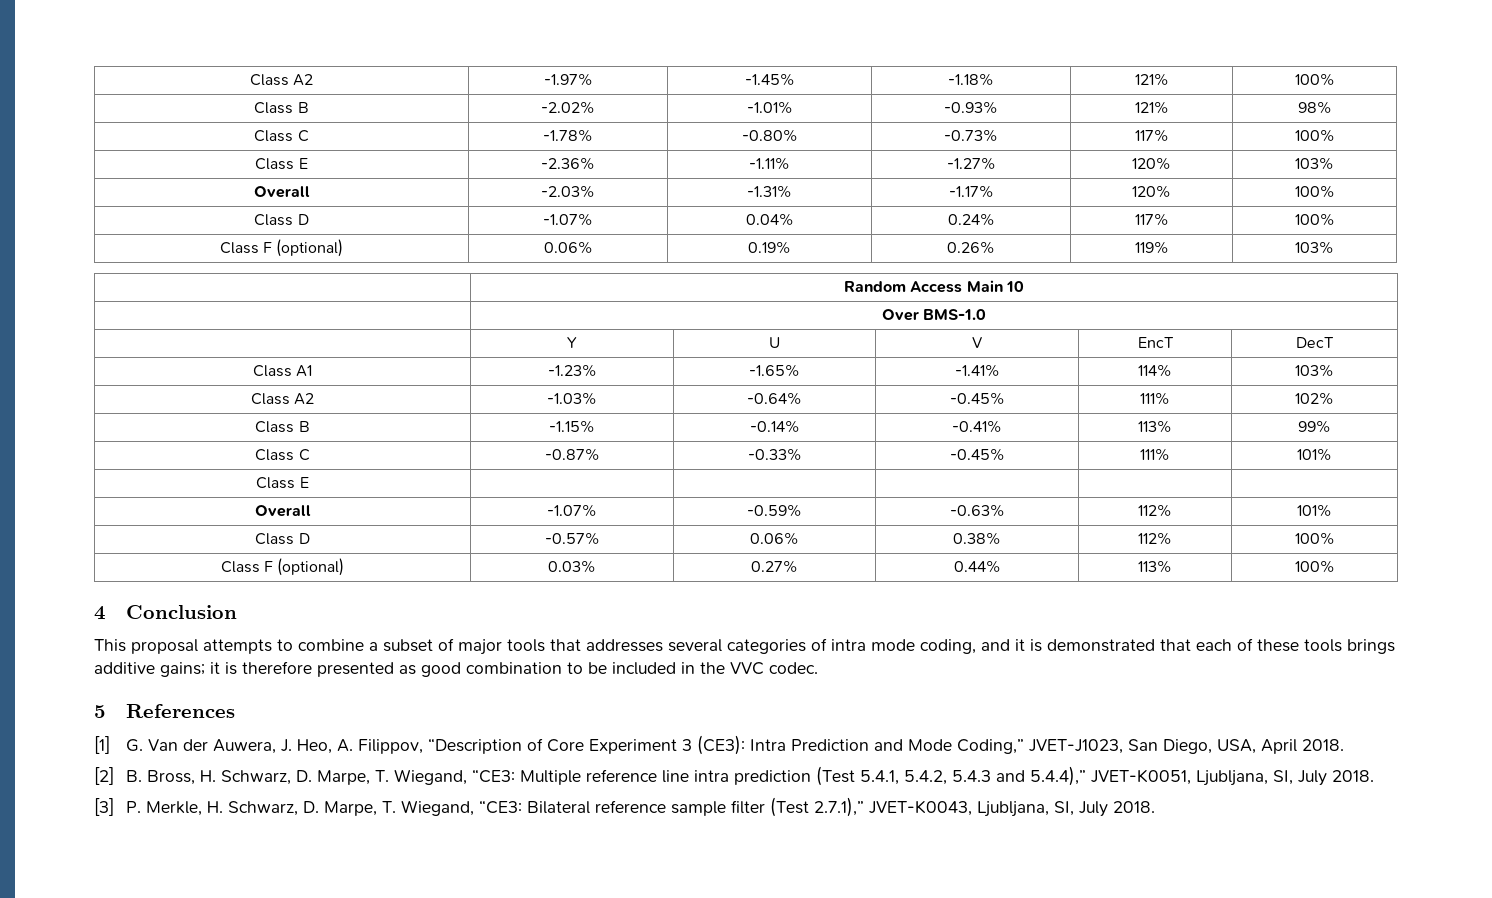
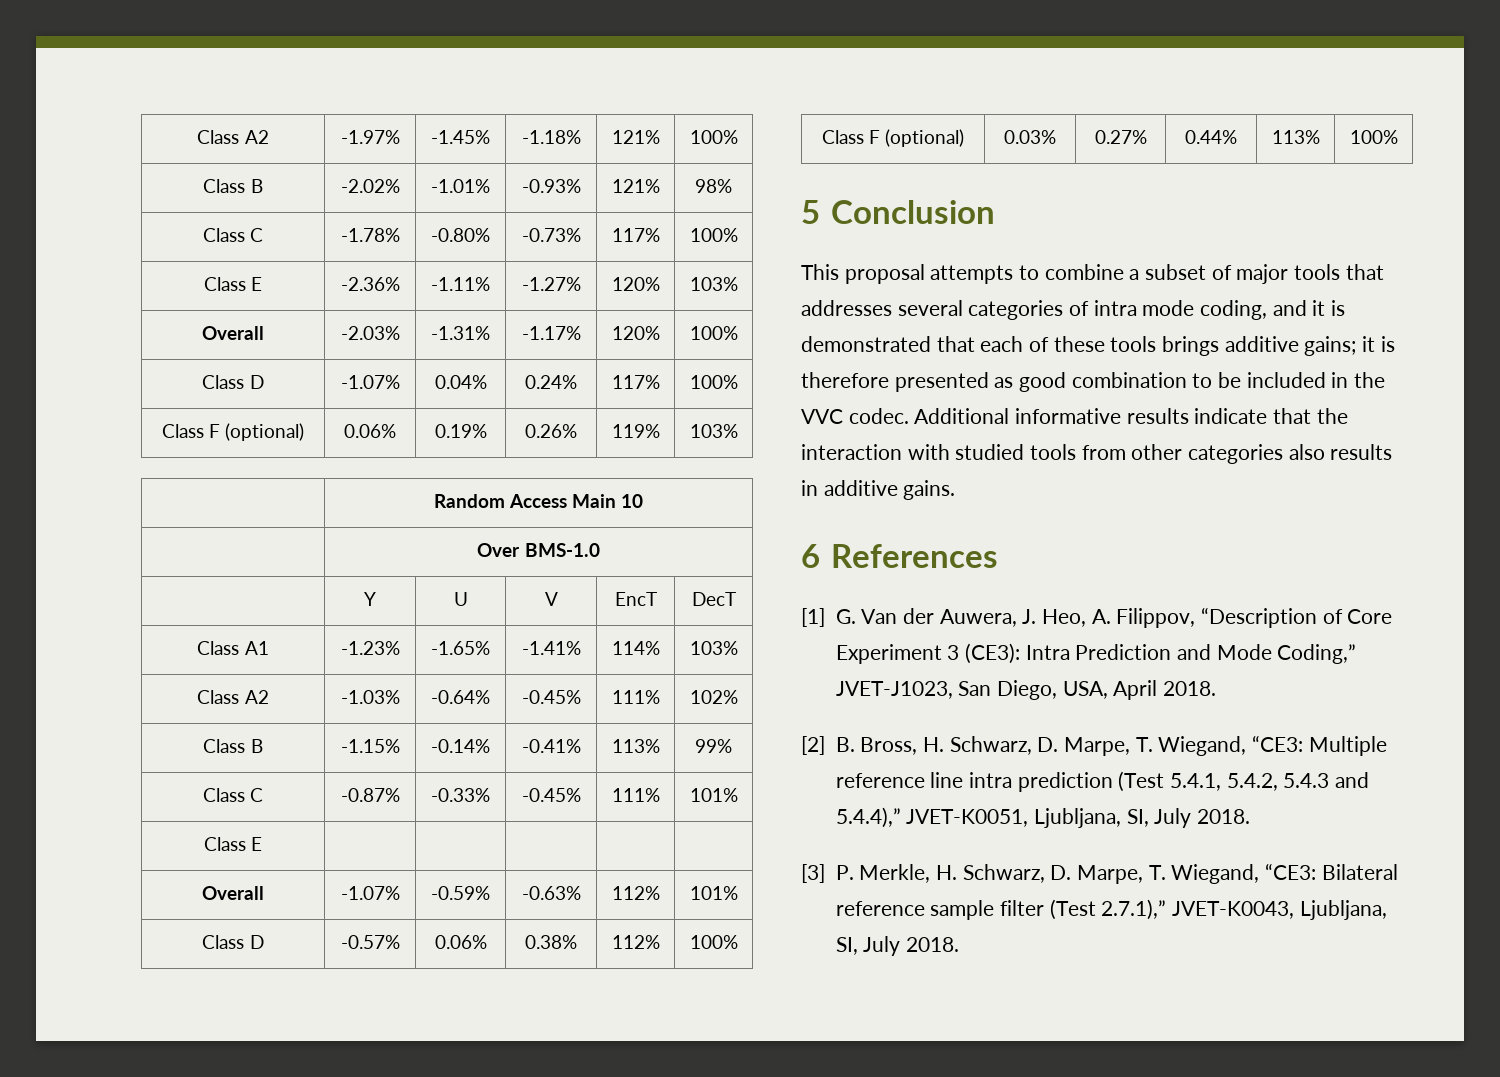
[94,606,106,620] 4 -> [801,200,820,224] 5
[94,705,106,718] // 5 -> [914,408,1348,424] [801,444,1393,464] [801,480,956,500] [801,544,820,568] Additional informative results indicate that the interaction with studied tools from other categories also results in additive gains. // 6

